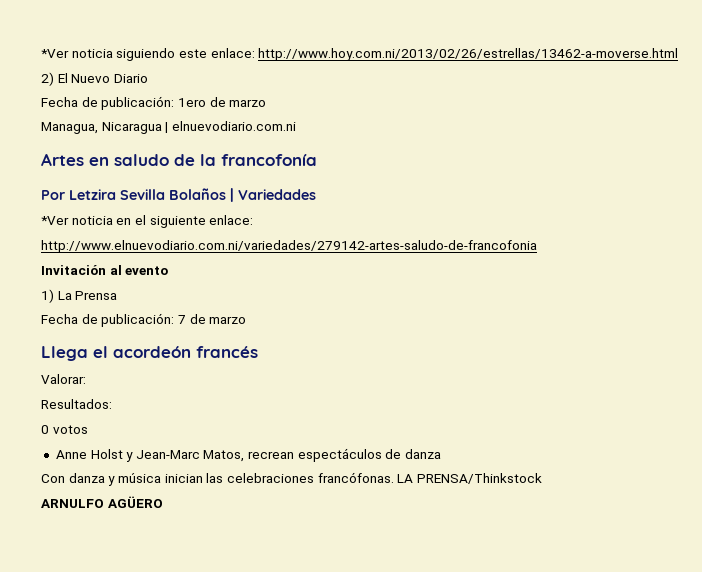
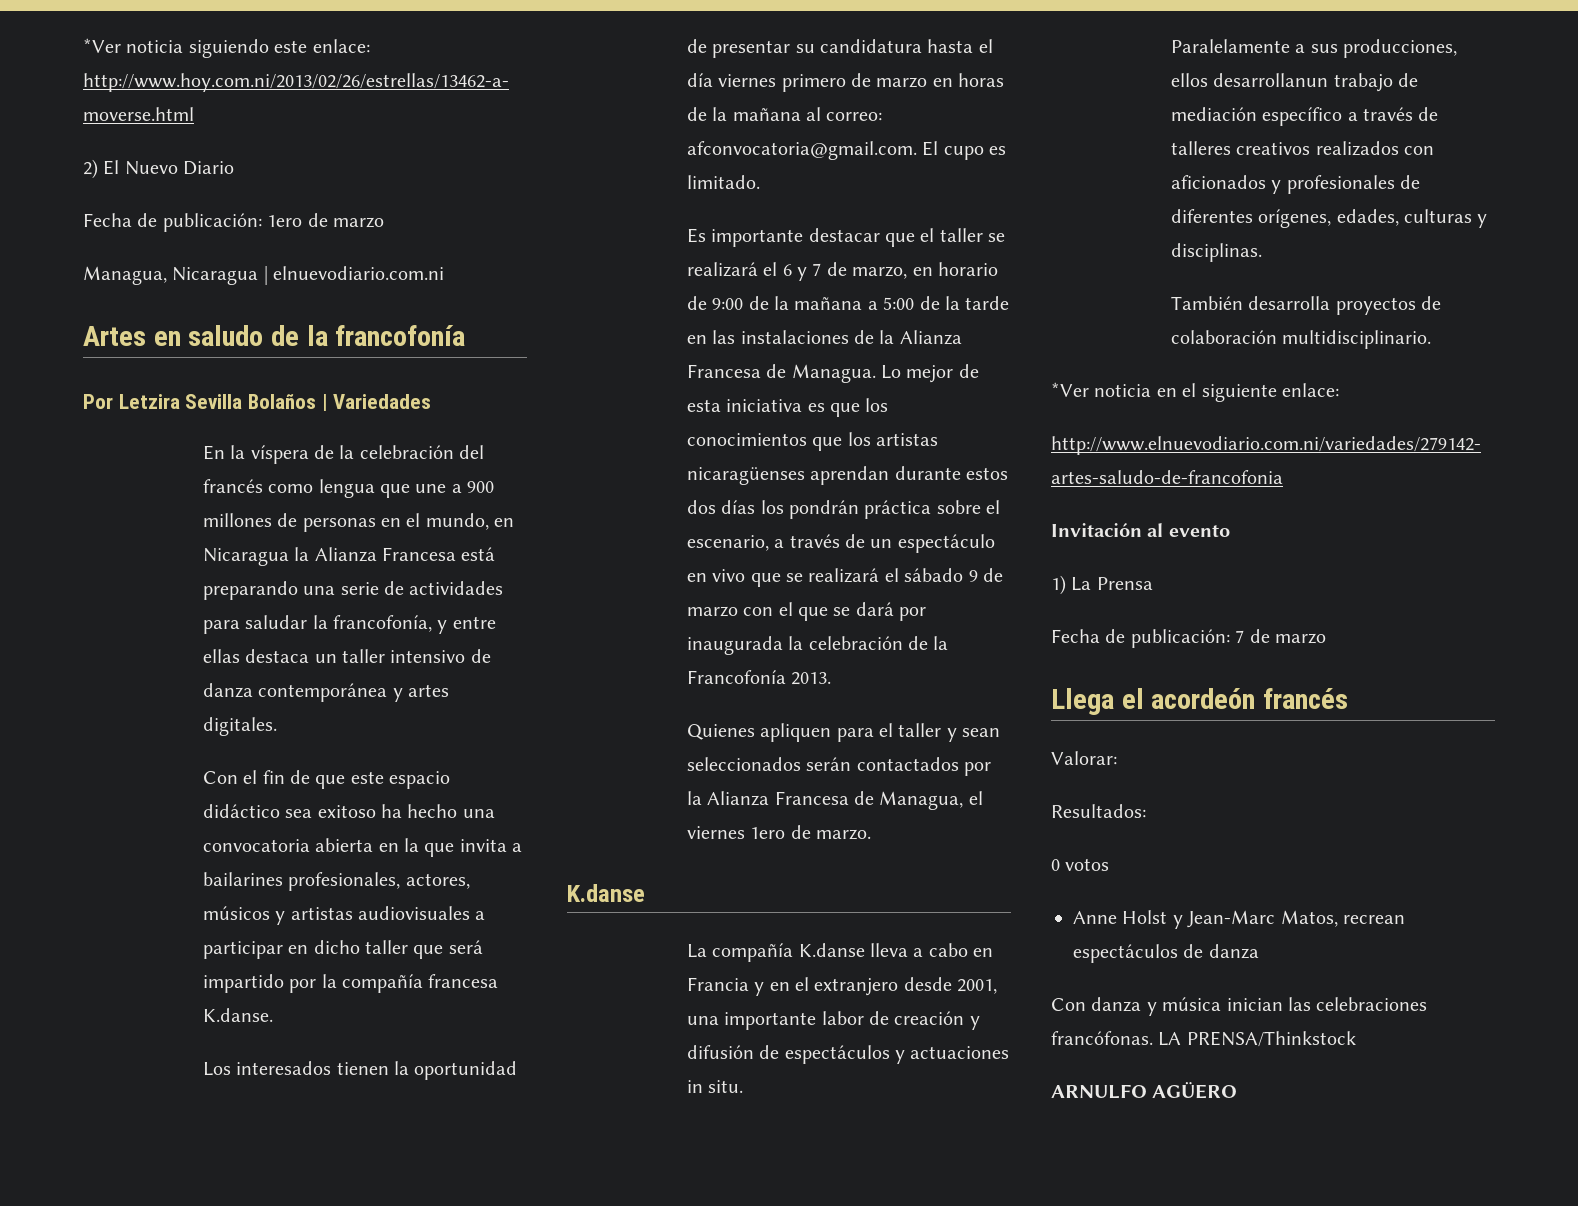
(316, 194) none -> [202,445,485,464] [202,479,495,498] [202,513,515,532] [202,547,496,566] [202,581,504,600] [202,615,496,634] [202,649,491,663] [202,683,449,702] [202,717,277,736] [202,770,451,789] [202,804,495,818] [202,838,523,857] [202,872,470,891] [202,906,486,925] [202,940,483,959] [202,974,499,993] [202,1008,273,1022] [202,1061,518,1080] [686,39,993,58] [686,73,1005,92] [686,107,883,121] [686,141,1006,160] [686,175,760,189] [686,228,1006,247] [686,262,998,281] [686,296,1010,310] [686,330,962,345] [686,364,979,383] [686,398,889,417] [686,432,938,451] [686,466,1008,485] [686,500,1001,519] [686,534,995,553] [686,568,1003,587] [686,602,927,621] [686,636,949,655] [686,670,832,685] [686,723,1001,742] [686,757,991,776] [686,791,983,810] [686,825,871,840] [567,884,645,902] [686,943,994,962] [686,977,998,996] [686,1011,980,1030] [686,1045,1010,1064] [686,1080,744,1093] [1170,39,1457,58] [1170,73,1418,92] [1170,107,1439,126] [1170,141,1434,156] [1170,175,1420,194] [1170,209,1488,228] [1170,243,1262,262] [1170,296,1441,315] [1170,330,1432,349] // En la víspera de la celebración del francés como lengua que une a 900 millones de personas en el mundo, en Nicaragua la Alianza Francesa está preparando una serie de actividades para saludar la francofonía, y entre ellas destaca un taller intensivo de danza contemporánea y artes digitales. // Con el fin de que este espacio didáctico sea exitoso ha hecho una convocatoria abierta en la que invita a bailarines profesionales, actores, músicos y artistas audiovisuales a participar en dicho taller que será impartido por la compañía francesa K.danse. // Los interesados tienen la oportunidad de presentar su candidatura hasta el día viernes primero de marzo en horas de la mañana al correo: afconvocatoria@gmail.com. El cupo es limitado. // Es importante destacar que el taller se realizará el 6 y 7 de marzo, en horario de 9:00 de la mañana a 5:00 de la tarde en las instalaciones de la Alianza Francesa de Managua. Lo mejor de esta iniciativa es que los conocimientos que los artistas nicaragüenses aprendan durante estos dos días los pondrán práctica sobre el escenario, a través de un espectáculo en vivo que se realizará el sábado 9 de marzo con el que se dará por inaugurada la celebración de la Francofonía 2013. // Quienes apliquen para el taller y sean seleccionados serán contactados por la Alianza Francesa de Managua, el viernes 1ero de marzo. // K.danse // La compañía K.danse lleva a cabo en Francia y en el extranjero desde 2001, una importante labor de creación y difusión de espectáculos y actuaciones in situ. // Paralelamente a sus producciones, ellos desarrollanun trabajo de mediación específico a través de talleres creativos realizados con aficionados y profesionales de diferentes orígenes, edades, culturas y disciplinas. // También desarrolla proyectos de colaboración multidisciplinario.

